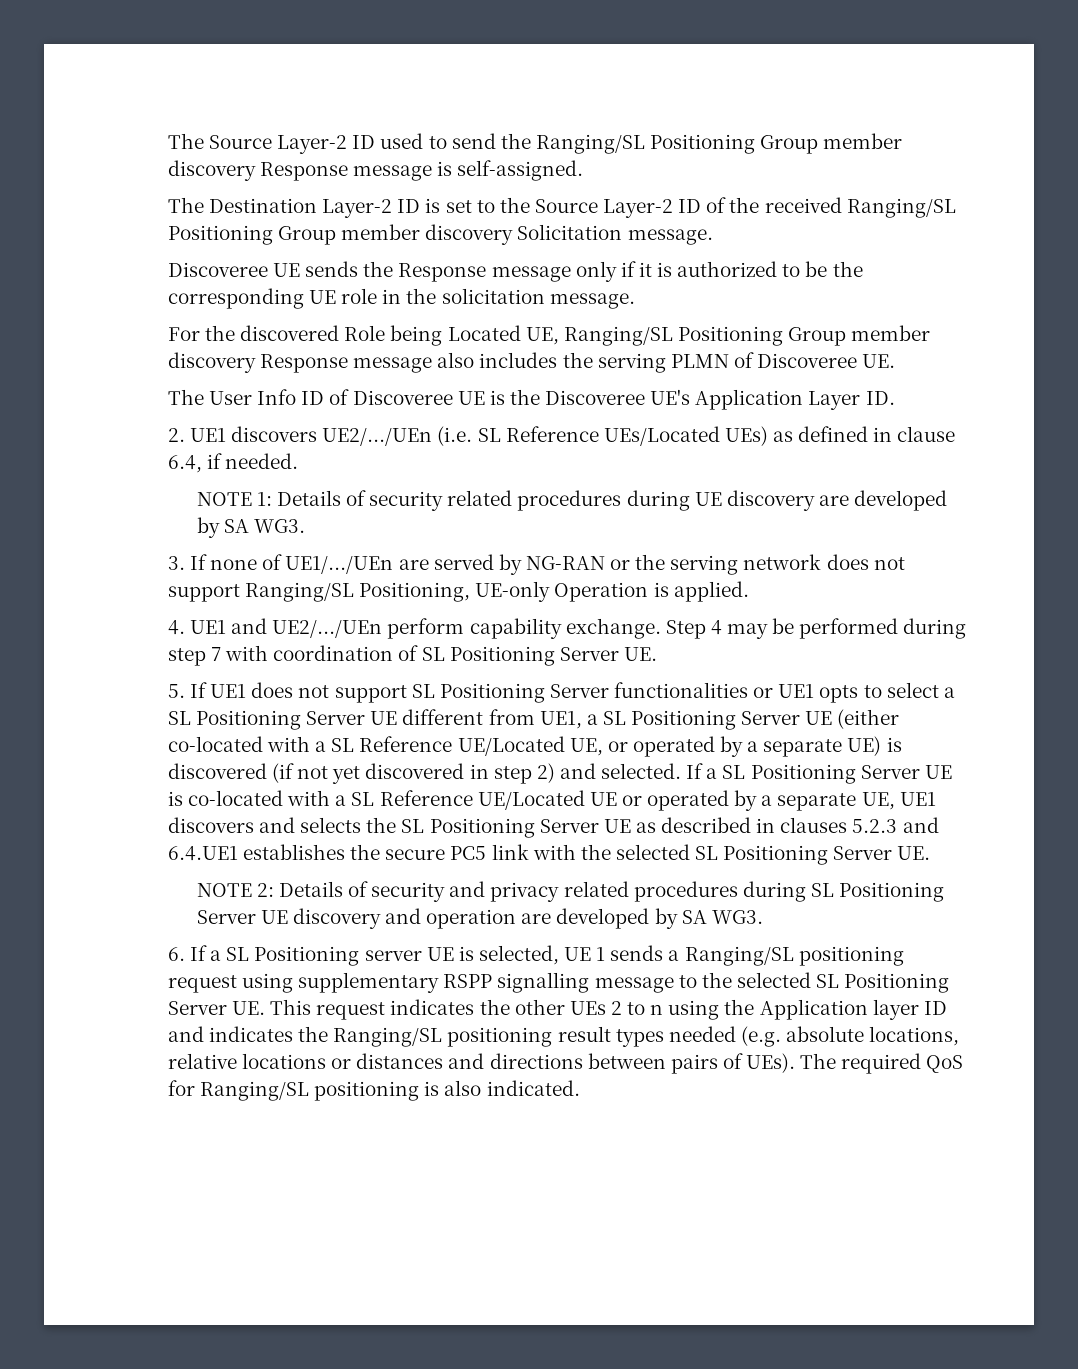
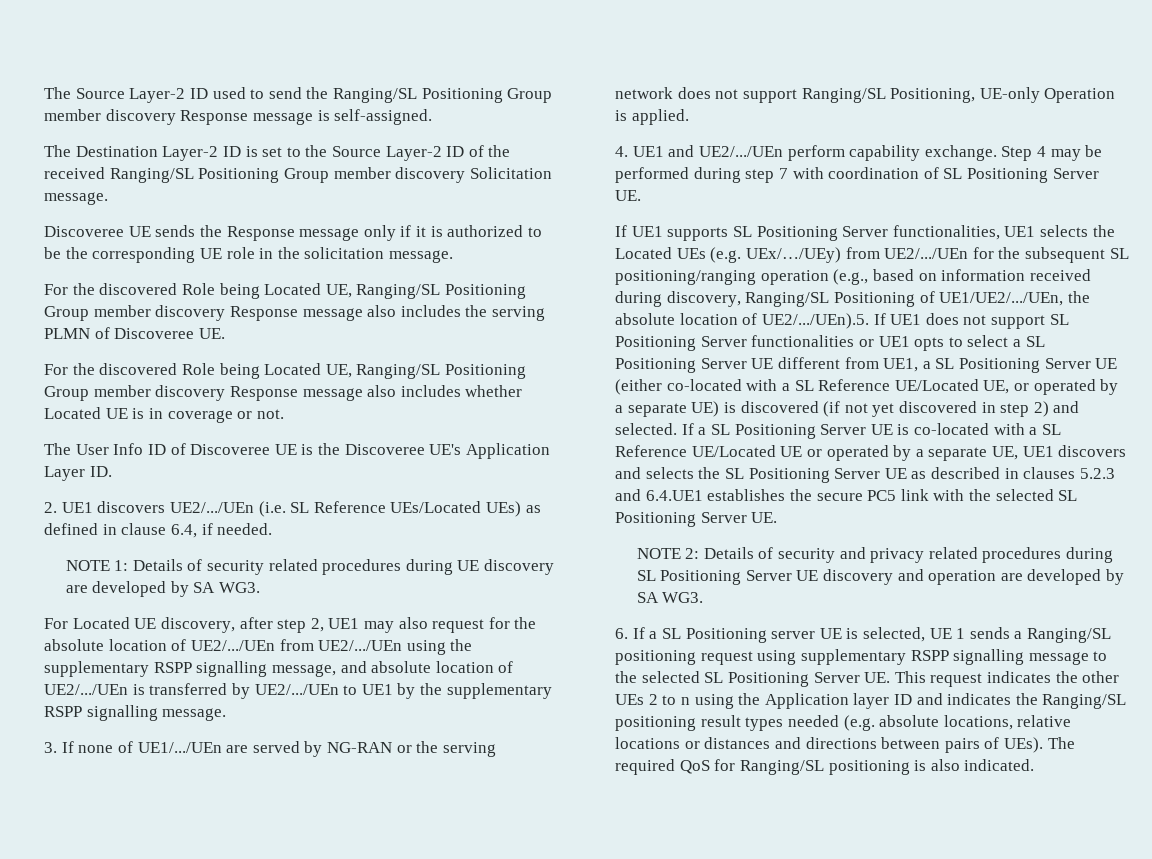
(896, 361) none -> [44,363,527,379] [44,385,523,401] [44,407,284,423] // For the discovered Role being Located UE, Ranging/SL Positioning Group member discovery Response message also includes whether Located UE is in coverage or not.
(305, 526) none -> [44,617,537,633] [44,639,473,655] [44,661,514,677] [44,683,552,699] [44,705,227,721] // For Located UE discovery, after step 2, UE1 may also request for the absolute location of UE2/.../UEn from UE2/.../UEn using the supplementary RSPP signalling message, and absolute location of UE2/.../UEn is transferred by UE2/.../UEn to UE1 by the supplementary RSPP signalling message.
[167,684,185,698] 5. -> [615,225,1115,241] [615,247,1129,263] [615,269,1091,285] [615,291,1090,307] [615,313,870,329] If UE1 supports SL Positioning Server functionalities, UE1 selects the Located UEs (e.g. UEx/…/UEy) from UE2/.../UEn for the subsequent SL positioning/ranging operation (e.g., based on information received during discovery, Ranging/SL Positioning of UE1/UE2/.../UEn, the absolute location of UE2/.../UEn).5.

